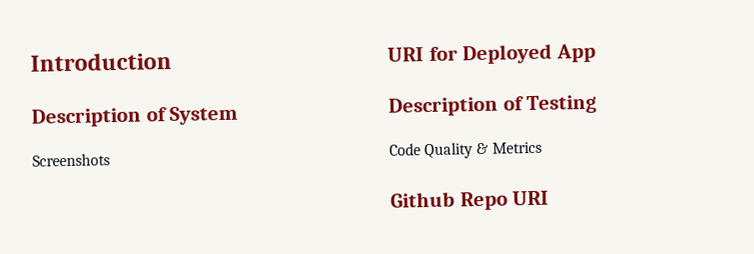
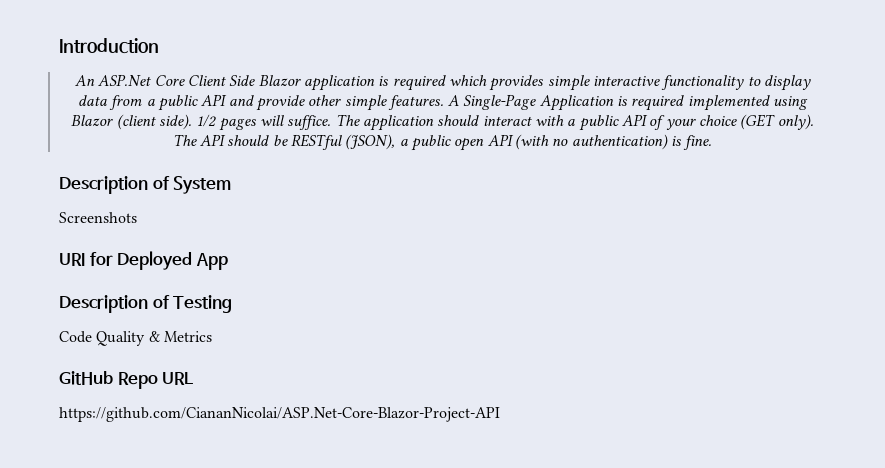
(172, 61) none -> [75,74,811,91] [77,94,809,111] [71,114,814,131] [172,134,713,151] // An ASP.Net Core Client Side Blazor application is required which provides simple interactive functionality to display data from a public API and provide other simple features. A Single-Page Application is required implemented using Blazor (client side). 1/2 pages will suffice. The application should interact with a public API of your choice (GET only). The API should be RESTful (JSON), a public open API (with no authentication) is fine.
[390,190,550,211] Github Repo URI -> [59,371,194,389] [59,407,500,422] GitHub Repo URL // https://github.com/CiananNicolai/ASP.Net-Core-Blazor-Project-API

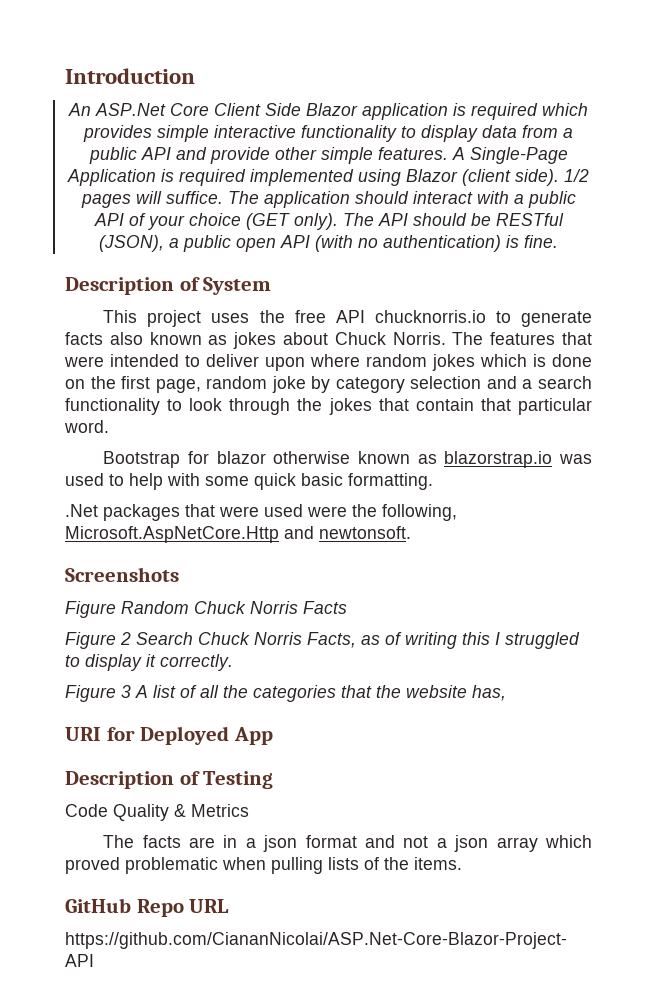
[59,212,137,223] Screenshots -> [103,310,592,327] [65,332,592,349] [64,354,592,371] [65,376,592,393] [65,398,592,415] [64,420,109,433] [103,451,592,468] [65,473,433,490] [65,504,457,521] [65,526,411,543] [65,567,179,582] [65,601,347,618] [65,632,580,649] [65,654,233,671] [65,685,506,702] This project uses the free API chucknorris.io to generate facts also known as jokes about Chuck Norris. The features that were intended to deliver upon where random jokes which is done on the first page, random joke by category selection and a search functionality to look through the jokes that contain that particular word. // Bootstrap for blazor otherwise known as blazorstrap.io was used to help with some quick basic formatting. // .Net packages that were used were the following, Microsoft.AspNetCore.Http and newtonsoft. // Screenshots // Figure Random Chuck Norris Facts // Figure 2 Search Chuck Norris Facts, as of writing this I struggled to display it correctly. // Figure 3 A list of all the categories that the website has,
(212, 336) none -> [103,835,592,852] [65,857,462,874] // The facts are in a json format and not a json array which proved problematic when pulling lists of the items.

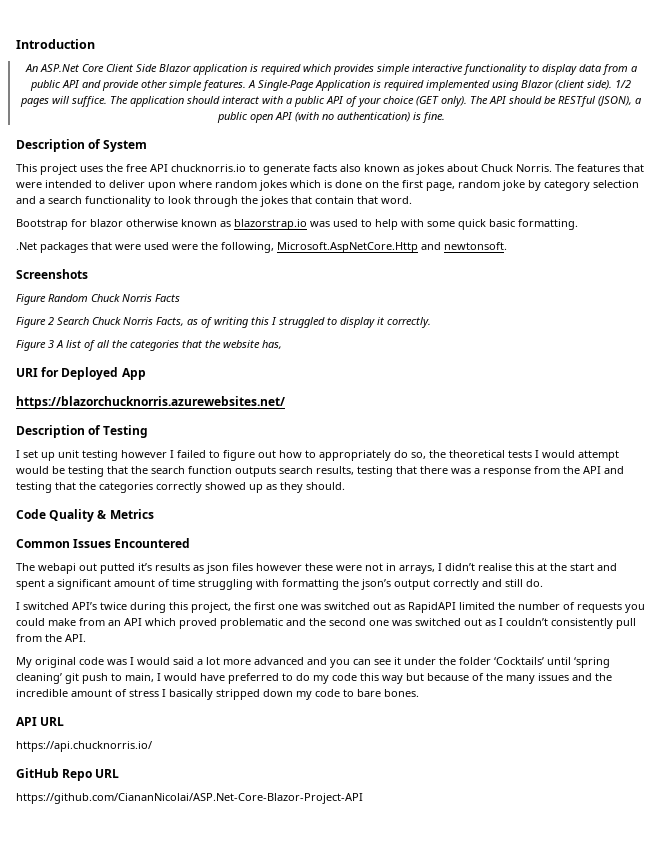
[517,398,592,415] particular -> (378, 200) none
(273, 736) none -> [16,396,285,409] // https://blazorchucknorris.azurewebsites.net/
[65,804,249,821] [103,835,592,852] [65,857,462,874] Code Quality & Metrics // The facts are in a json format and not a json array which proved problematic when pulling lists of the items. -> [16,450,619,461] [16,466,624,477] [16,482,345,493] [16,509,154,522] [16,538,191,548] [16,563,617,574] [16,579,543,590] [16,602,645,613] [16,618,636,629] [16,634,86,642] [16,657,610,668] [16,673,612,684] [16,689,419,700] [16,717,65,726] [16,741,152,752] I set up unit testing however I failed to figure out how to appropriately do so, the theoretical tests I would attempt would be testing that the search function outputs search results, testing that there was a response from the API and testing that the categories correctly showed up as they should. // Code Quality & Metrics // Common Issues Encountered // The webapi out putted it’s results as json files however these were not in arrays, I didn’t realise this at the start and spent a significant amount of time struggling with formatting the json’s output correctly and still do. // I switched API’s twice during this project, the first one was switched out as RapidAPI limited the number of requests you could make from an API which proved problematic and the second one was switched out as I couldn’t consistently pull from the API. // My original code was I would said a lot more advanced and you can see it under the folder ‘Cocktails’ until ‘spring cleaning’ git push to main, I would have preferred to do my code this way but because of the many issues and the incredible amount of stress I basically stripped down my code to bare bones. // API URL // https://api.chucknorris.io/

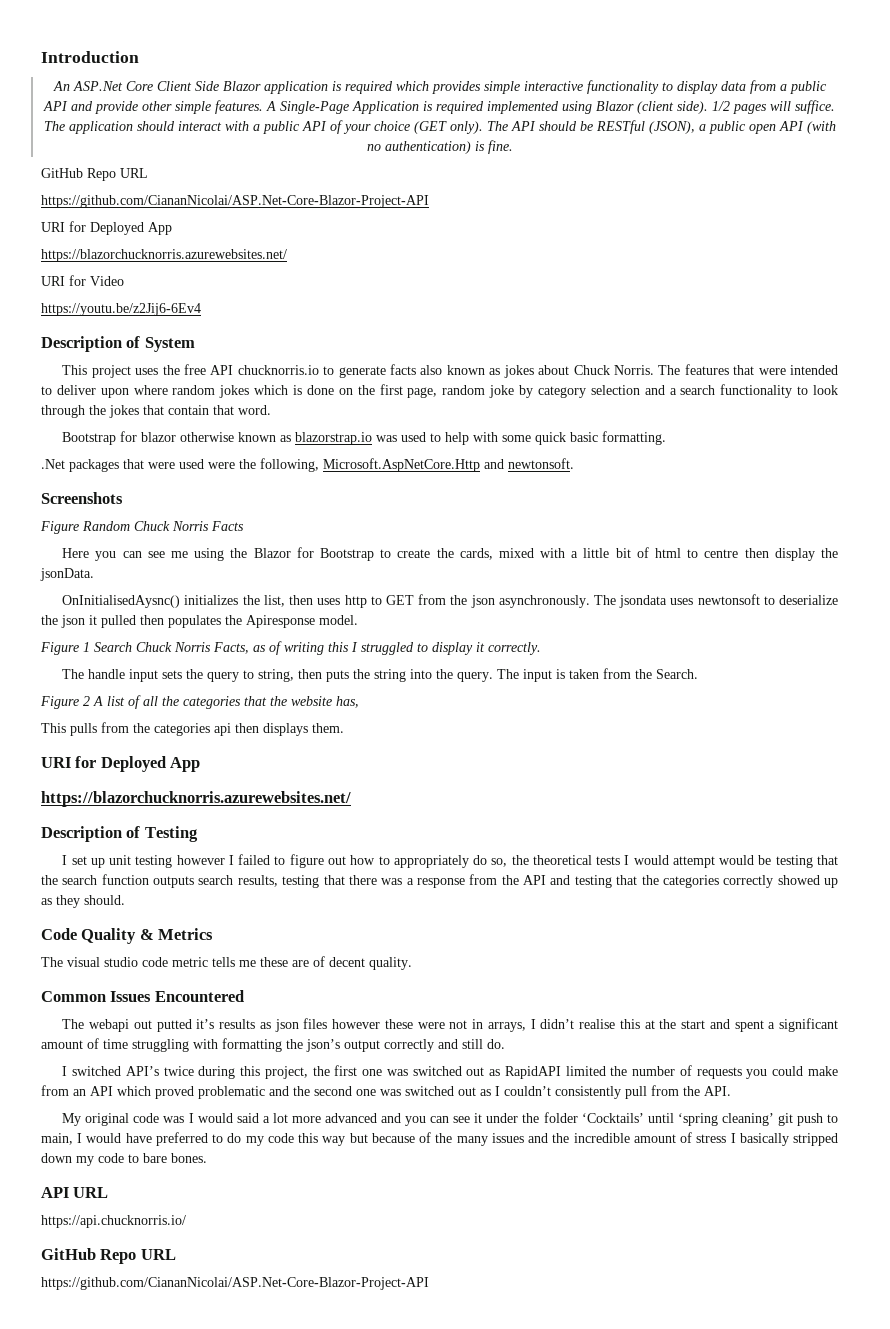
(445, 117) none -> [41,168,148,181] [41,195,429,208] [41,221,172,235] [41,249,287,262] [41,275,124,286] [41,303,201,316] // GitHub Repo URL // https://github.com/CiananNicolai/ASP.Net-Core-Blazor-Project-API // URI for Deployed App // https://blazorchucknorris.azurewebsites.net/ // URI for Video // https://youtu.be/z2Jij6-6Ev4
[16,317,54,328] // Figure 2 -> [62,547,838,561] [40,568,94,581] [62,594,838,608] [41,615,358,628] [40,642,90,655] // Here you can see me using the Blazor for Bootstrap to create the cards, mixed with a little bit of html to centre then display the jsonData. // OnInitialisedAysnc() initializes the list, then uses http to GET from the json asynchronously. The jsondata uses newtonsoft to deserialize the json it pulled then populates the Apiresponse model. // Figure 1
[16,340,54,351] // Figure 3 -> [62,668,699,682] [40,696,90,709] // The handle input sets the query to string, then puts the string into the query. The input is taken from the Search. // Figure 2
(282, 344) none -> [41,722,344,736] // This pulls from the categories api then displays them.
(154, 514) none -> [41,956,412,970] // The visual studio code metric tells me these are of decent quality.

